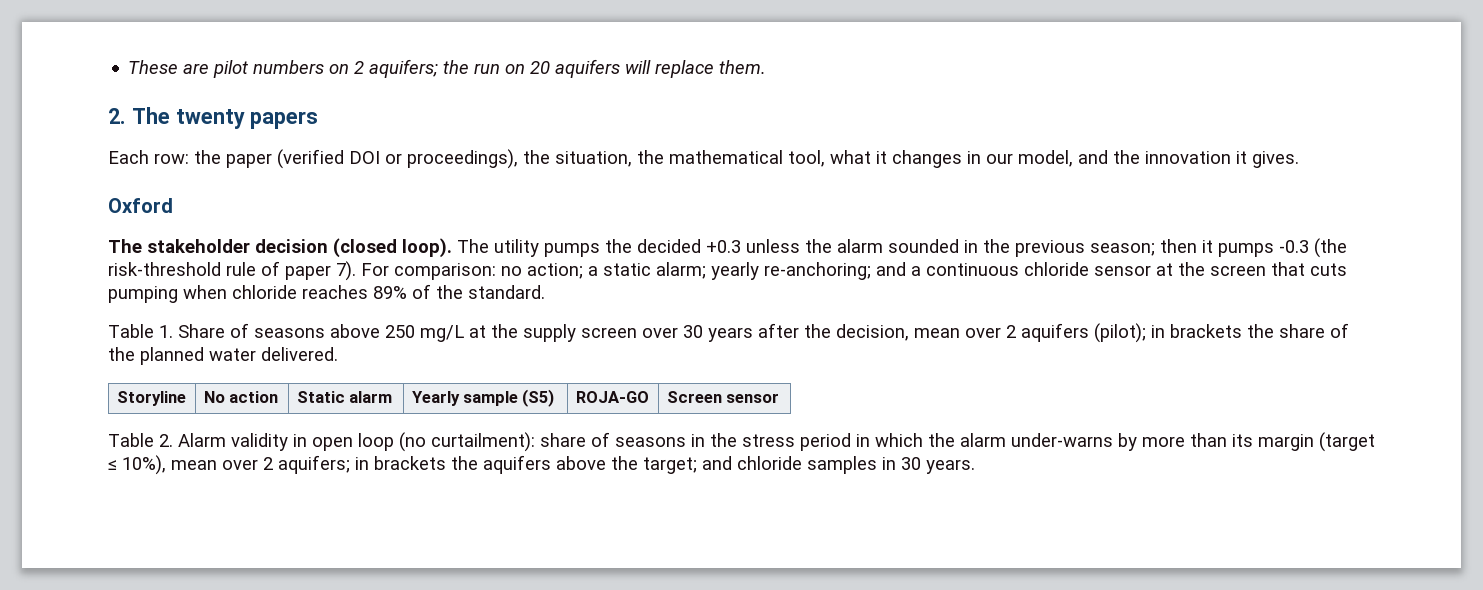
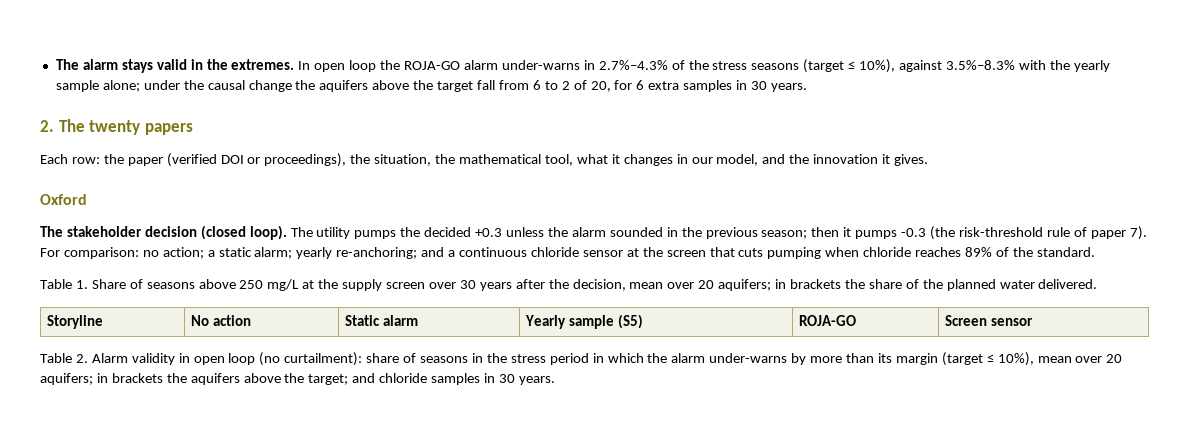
[128,59,767,78] These are pilot numbers on 2 aquifers; the run on 20 aquifers will replace them. -> [55,59,1110,73] [55,80,807,92] The alarm stays valid in the extremes. In open loop the ROJA-GO alarm under-warns in 2.7%–4.3% of the stress seasons (target ≤ 10%), against 3.5%–8.3% with the yearly sample alone; under the causal change the aquifers above the target fall from 6 to 2 of 20, for 6 extra samples in 30 years.
[1006,323,1146,343] 2 aquifers (pilot); -> [698,279,772,291] 20 aquifers;
[263,457,273,470] 2 -> [1106,354,1123,363] 20

